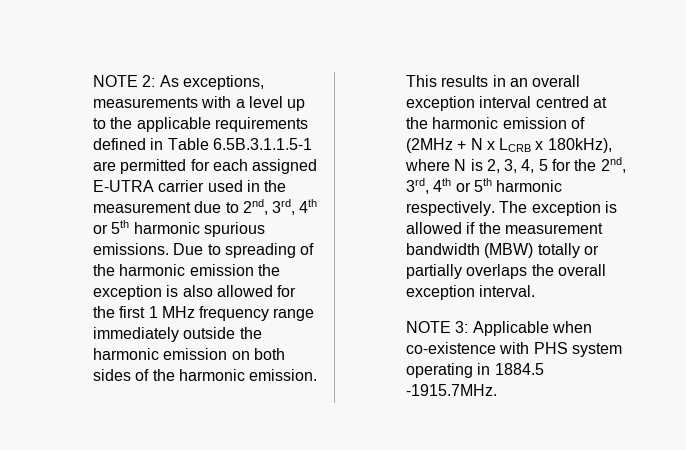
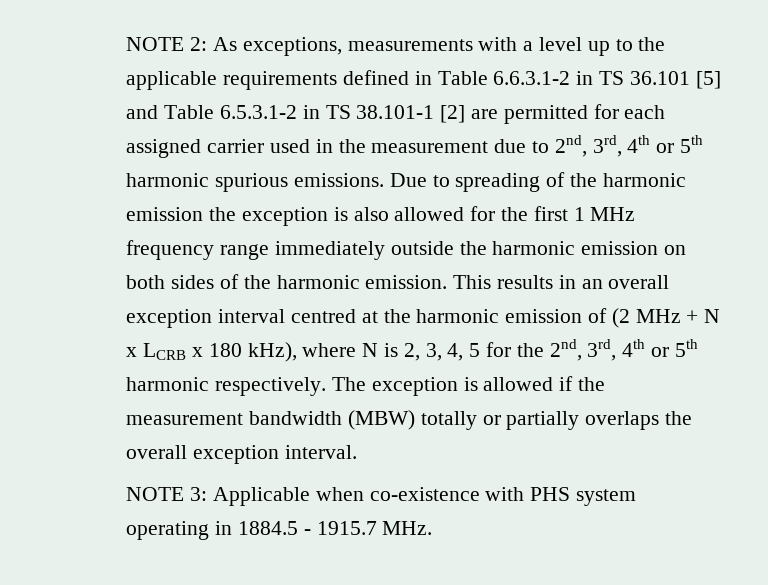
[212,138,312,150] 6.5B.3.1.1.5-1 -> [493,71,721,89] [126,105,466,123] 6.6.3.1-2 in TS 36.101 [5] and Table 6.5.3.1-2 in TS 38.101-1 [2]
[92,180,154,192] E-UTRA -> (202, 148) none
[405,138,453,153] (2MHz -> [611,308,681,328] (2 MHz
[547,138,612,153] 180kHz), -> [208,342,297,362] 180 kHz),
[405,384,497,396] -1915.7MHz. -> [303,521,433,535] - 1915.7 MHz.

